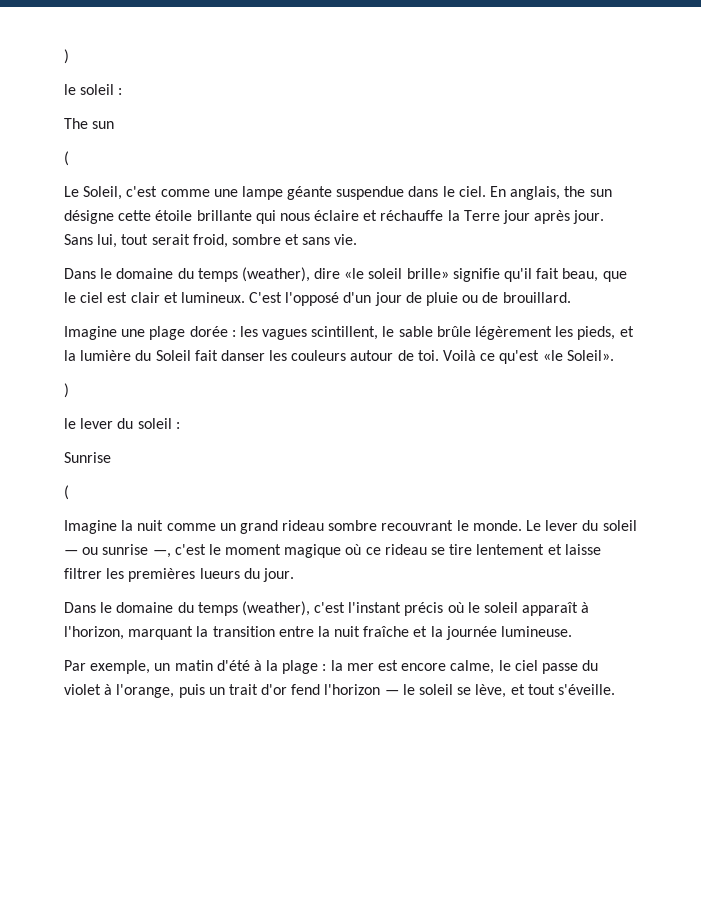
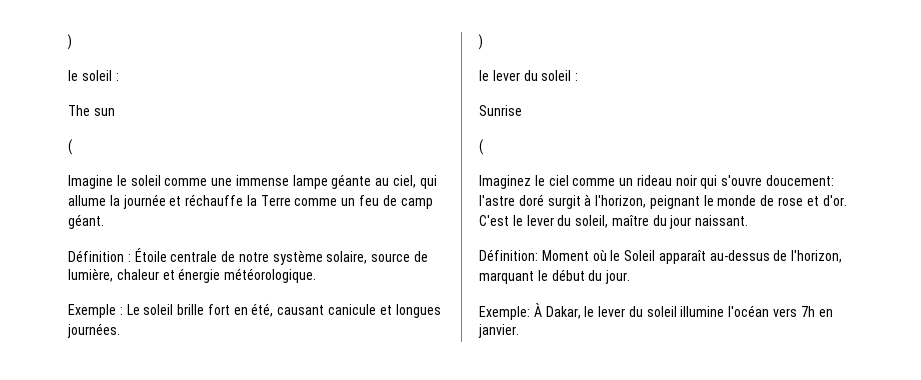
[64,186,158,200] Le Soleil, c'est -> [68,175,161,189] Imagine le soleil
(238, 193) none -> [235,175,289,186] immense
[336,186,612,200] [64,210,605,224] [64,234,358,248] [64,267,627,282] [64,292,571,306] [64,326,634,340] [64,350,614,364] suspendue dans le ciel. En anglais, the sun désigne cette étoile brillante qui nous éclaire et réchauffe la Terre jour après jour. Sans lui, tout serait froid, sombre et sans vie. // Dans le domaine du temps (weather), dire «le soleil brille» signifie qu'il fait beau, que le ciel est clair et lumineux. C'est l'opposé d'un jour de pluie ou de brouillard. // Imagine une plage dorée : les vagues scintillent, le sable brûle légèrement les pieds, et la lumière du Soleil fait danser les couleurs autour de toi. Voilà ce qu'est «le Soleil». -> [375,175,437,189] [68,194,433,209] [68,214,104,229] [68,248,429,265] [68,268,317,283] [68,303,441,318] [67,323,120,338] au ciel, qui allume la journée et réchauffe la Terre comme un feu de camp géant. // Définition : Étoile centrale de notre système solaire, source de lumière, chaleur et énergie météorologique. // Exemple : Le soleil brille fort en été, causant canicule et longues journées.
[64,520,637,534] [64,544,601,558] [64,568,294,582] [64,601,590,616] [64,626,573,640] [64,660,599,674] [64,684,615,698] Imagine la nuit comme un grand rideau sombre recouvrant le monde. Le lever du soleil — ou sunrise —, c'est le moment magique où ce rideau se tire lentement et laisse filtrer les premières lueurs du jour. // Dans le domaine du temps (weather), c'est l'instant précis où le soleil apparaît à l'horizon, marquant la transition entre la nuit fraîche et la journée lumineuse. // Par exemple, un matin d'été à la plage : la mer est encore calme, le ciel passe du violet à l'orange, puis un trait d'or fend l'horizon — le soleil se lève, et tout s'éveille. -> [479,175,835,189] [479,194,847,209] [479,215,749,229] [479,249,843,264] [479,269,631,284] [479,303,833,320] [478,324,519,338] Imaginez le ciel comme un rideau noir qui s'ouvre doucement: l'astre doré surgit à l'horizon, peignant le monde de rose et d'or. C'est le lever du soleil, maître du jour naissant. // Définition: Moment où le Soleil apparaît au-dessus de l'horizon, marquant le début du jour. // Exemple: À Dakar, le lever du soleil illumine l'océan vers 7h en janvier.

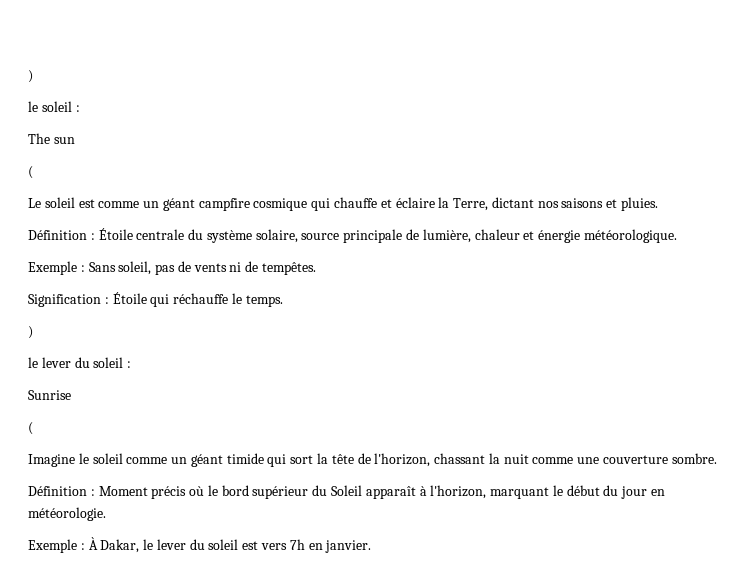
[68,174,437,189] [68,194,433,209] [68,214,104,229] Imagine le soleil comme une immense lampe géante au ciel, qui allume la journée et réchauffe la Terre comme un feu de camp géant. -> [28,197,659,211] Le soleil est comme un géant campfire cosmique qui chauffe et éclaire la Terre, dictant nos saisons et pluies.
[221,251,269,262] de notre -> [188,229,204,240] du
(411, 257) none -> [343,229,403,243] principale
[126,303,441,318] [67,323,120,338] Le soleil brille fort en été, causant canicule et longues journées. -> [88,261,317,275] [28,292,283,307] Sans soleil, pas de vents ni de tempêtes. // Signification : Étoile qui réchauffe le temps.
[479,175,835,189] [479,194,847,209] [479,215,749,229] [479,249,788,264] Imaginez le ciel comme un rideau noir qui s'ouvre doucement: l'astre doré surgit à l'horizon, peignant le monde de rose et d'or. C'est le lever du soleil, maître du jour naissant. // Définition: Moment où le Soleil apparaît au-dessus de -> [28,453,717,467] [28,485,427,499] Imagine le soleil comme un géant timide qui sort la tête de l'horizon, chassant la nuit comme une couverture sombre. // Définition : Moment précis où le bord supérieur du Soleil apparaît à
[605,270,631,284] [479,306,530,320] jour. // Exemple: -> [621,486,666,499] [28,507,106,521] [28,539,85,553] jour en météorologie. // Exemple :
[680,305,770,317] illumine l'océan -> [242,541,259,550] est

